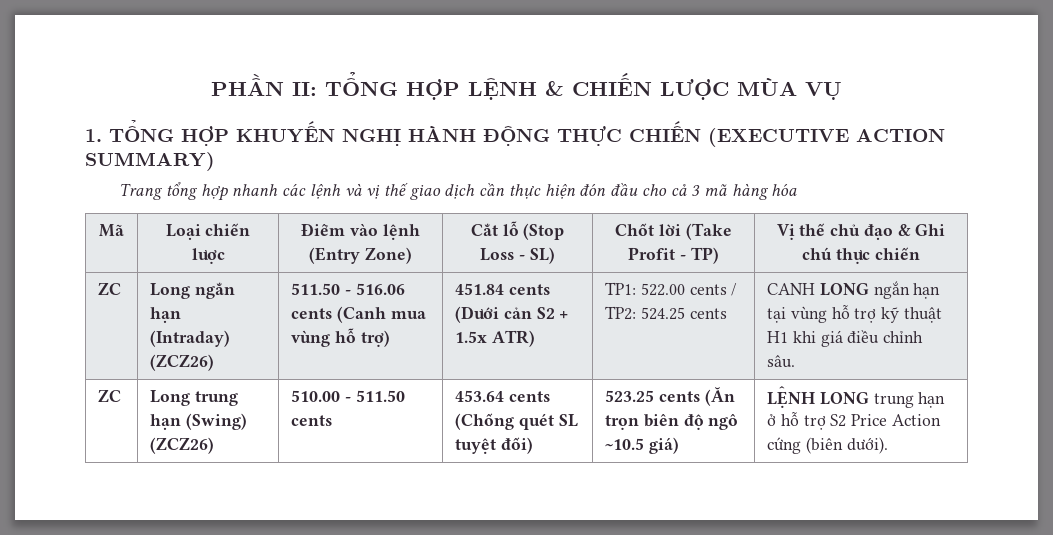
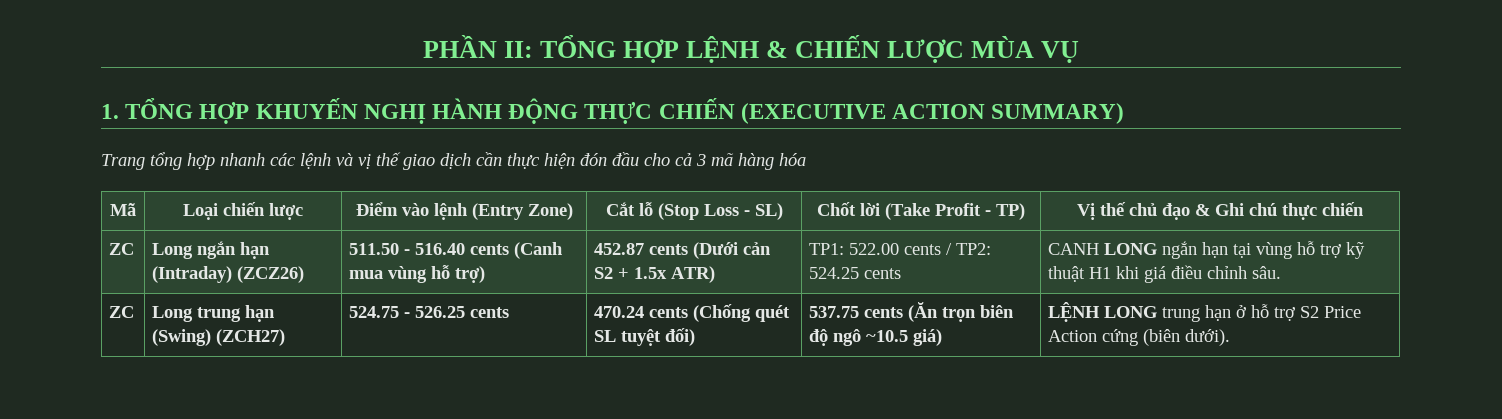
[355,283,405,295] 516.06 -> [415,243,466,255] 516.40
[455,283,505,295] 451.84 -> [594,243,645,255] 452.87
[150,437,215,454] [291,390,405,402] [291,415,333,426] [455,390,505,402] (ZCZ26) | 510.00 - 511.50 cents | 453.64 -> [216,329,286,346] [349,306,510,318] [594,306,645,318] (ZCH27) | 524.75 - 526.25 cents | 470.24
[605,390,655,402] 523.25 -> [809,306,860,318] 537.75

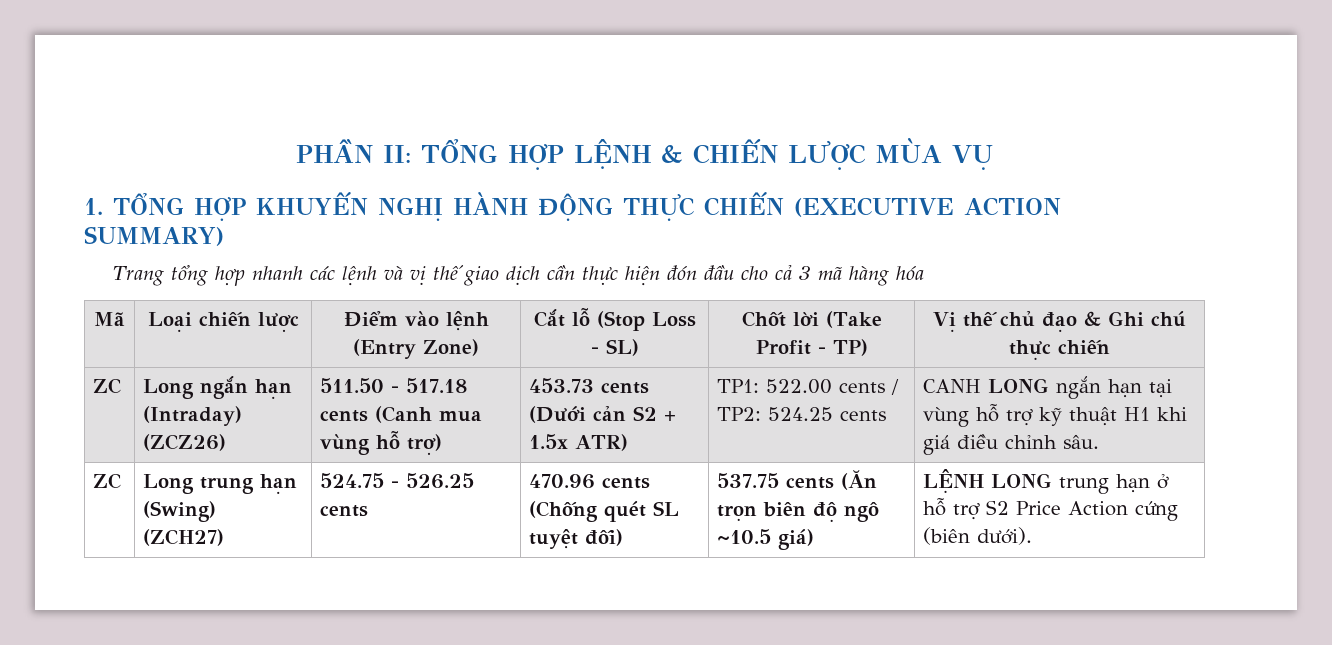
[415,243,466,255] 516.40 -> [406,378,468,393] 517.18
[594,243,645,255] 452.87 -> [529,378,595,393] 453.73
[594,306,645,318] 470.24 -> [529,474,596,489] 470.96

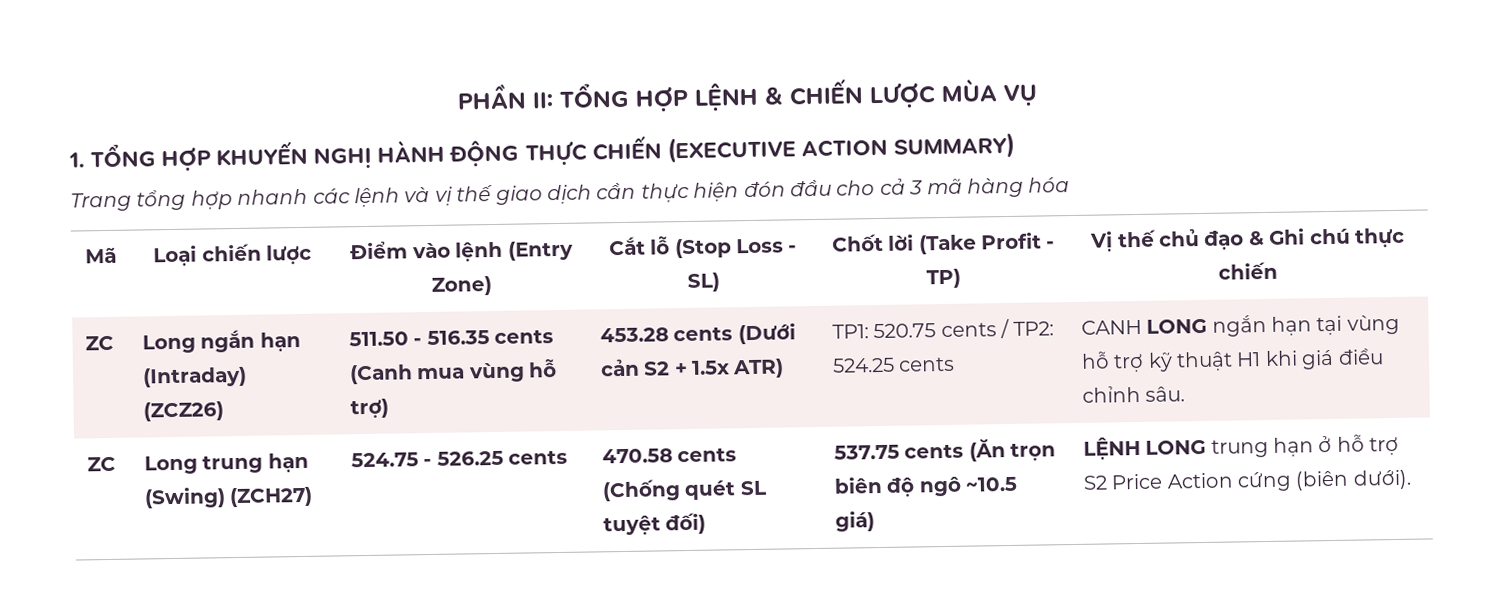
[406,378,468,393] 517.18 -> [426,330,490,346] 516.35
[529,378,595,393] 453.73 -> [599,327,669,343] 453.28
[766,379,833,394] 522.00 -> [873,323,937,339] 520.75
[529,474,596,489] 470.96 -> [601,448,673,464] 470.58

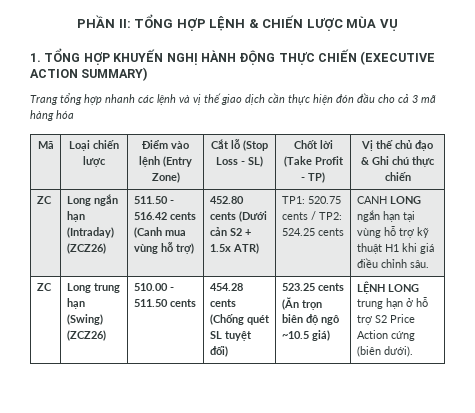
[426,330,490,346] 516.35 -> [133,212,167,220] 516.42
[599,327,669,343] 453.28 -> [209,196,244,204] 452.80
[229,486,314,508] [350,449,568,468] [601,448,673,464] (ZCH27) | 524.75 - 526.25 cents | 470.58 -> [66,330,106,341] [133,283,174,291] [133,299,196,307] [209,283,243,291] (ZCZ26) | 510.00 - 511.50 cents | 454.28
[833,444,900,460] 537.75 -> [281,283,315,291] 523.25

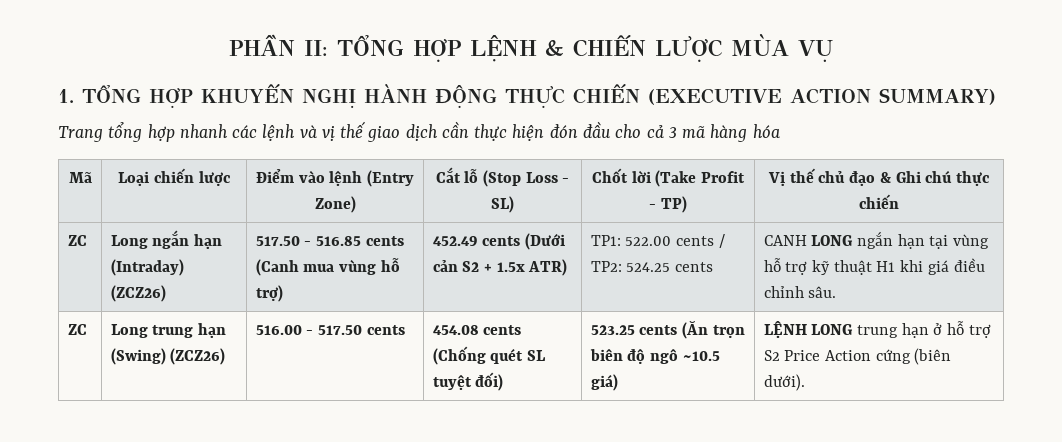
[133,196,174,204] [133,212,167,220] 511.50 - 516.42 -> [255,236,362,246] 517.50 - 516.85
[209,196,244,204] 452.80 -> [432,236,478,246] 452.49
[307,196,341,204] 520.75 -> [625,236,672,246] 522.00
[133,283,174,291] [133,299,196,307] [209,283,243,291] 510.00 - 511.50 cents | 454.28 -> [255,325,405,335] [432,325,479,335] 516.00 - 517.50 cents | 454.08

